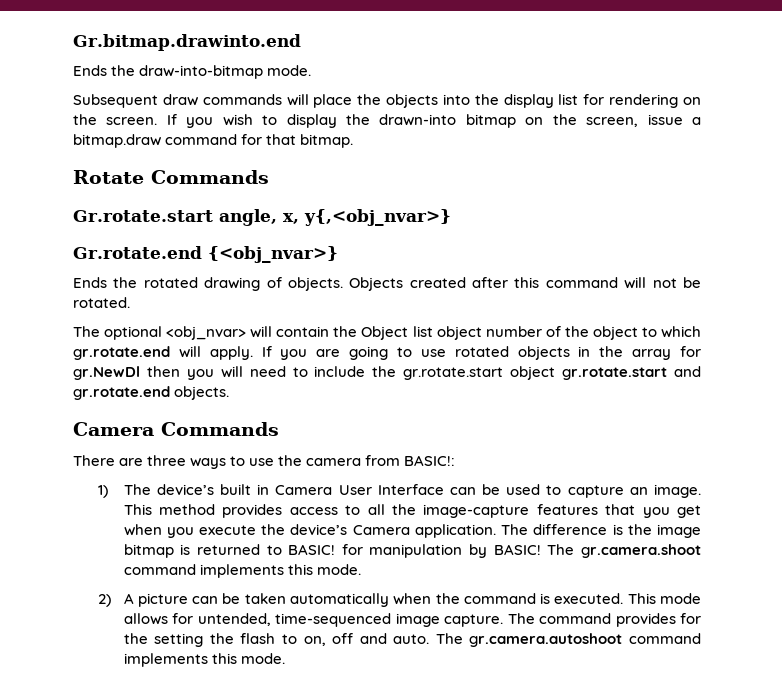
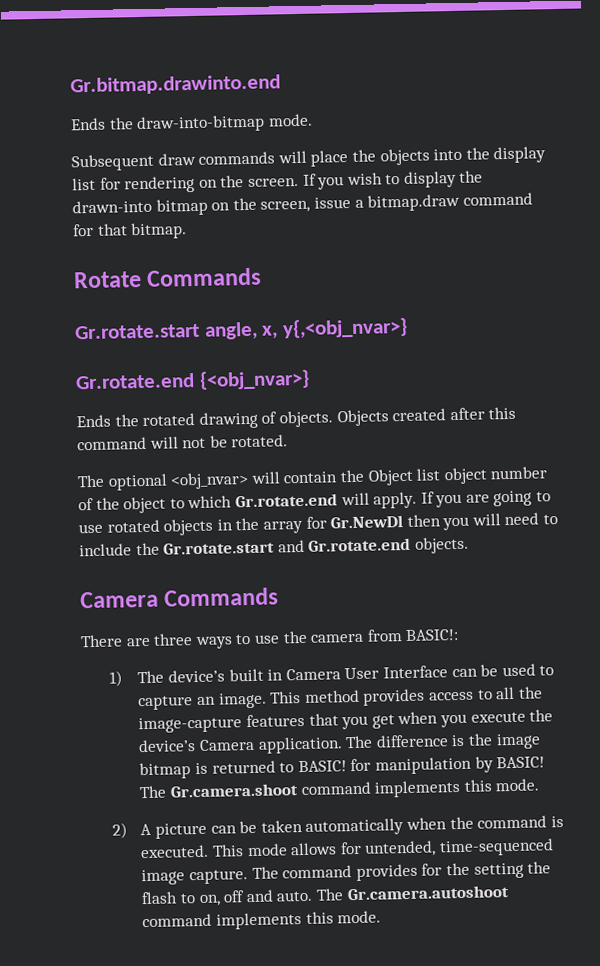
[73,346,170,360] gr.rotate.end -> [234,493,338,508] Gr.rotate.end
[73,366,140,380] gr.NewDl -> [330,515,404,529] Gr.NewDl
[403,366,702,380] [73,386,170,400] gr.rotate.start object gr.rotate.start and gr.rotate.end -> [163,537,412,555] Gr.rotate.start and Gr.rotate.end
[581,544,702,558] gr.camera.shoot -> [170,783,299,798] Gr.camera.shoot
[469,633,623,647] gr.camera.autoshoot -> [346,885,509,901] Gr.camera.autoshoot

